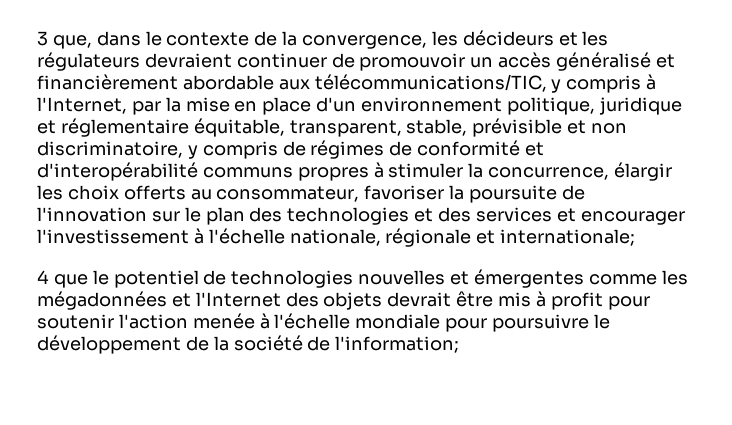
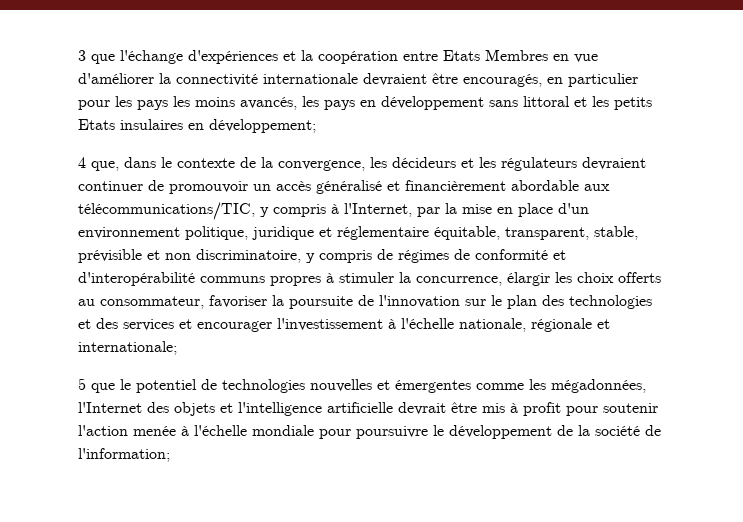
(48, 38) none -> [91,49,598,64] [78,73,638,87] [78,96,652,110] [78,119,316,133] [78,157,86,168] que l'échange d'expériences et la coopération entre Etats Membres en vue d'améliorer la connectivité internationale devraient être encouragés, en particulier pour les pays les moins avancés, les pays en développement sans littoral et les petits Etats insulaires en développement; // 4
[37,270,49,284] 4 -> [78,378,86,390] 5
[37,291,191,310] mégadonnées et -> [551,379,646,393] mégadonnées,
(383, 301) none -> [220,402,393,416] et l'intelligence artificielle

